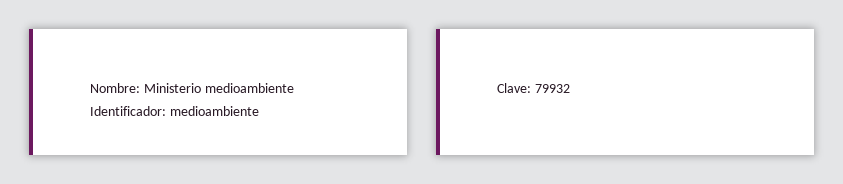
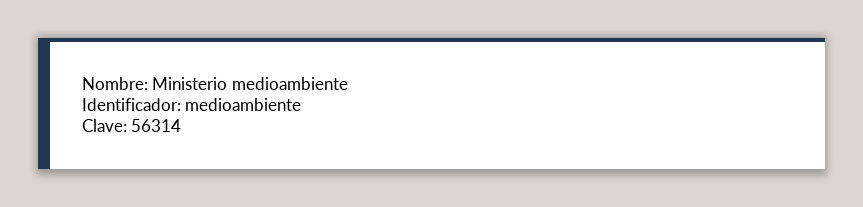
[534,84,570,93] 79932 -> [131,119,182,132] 56314

